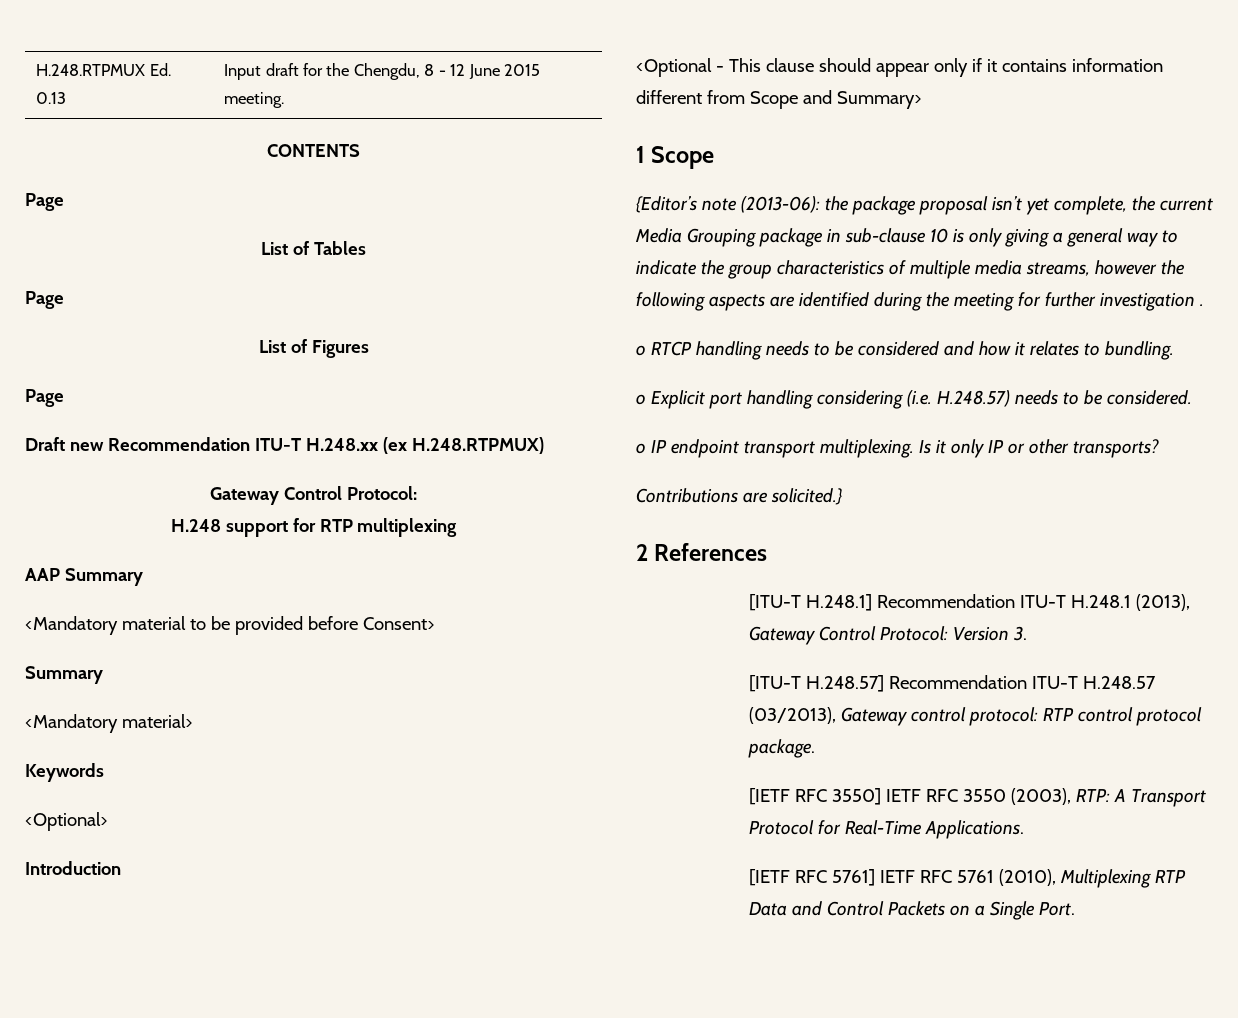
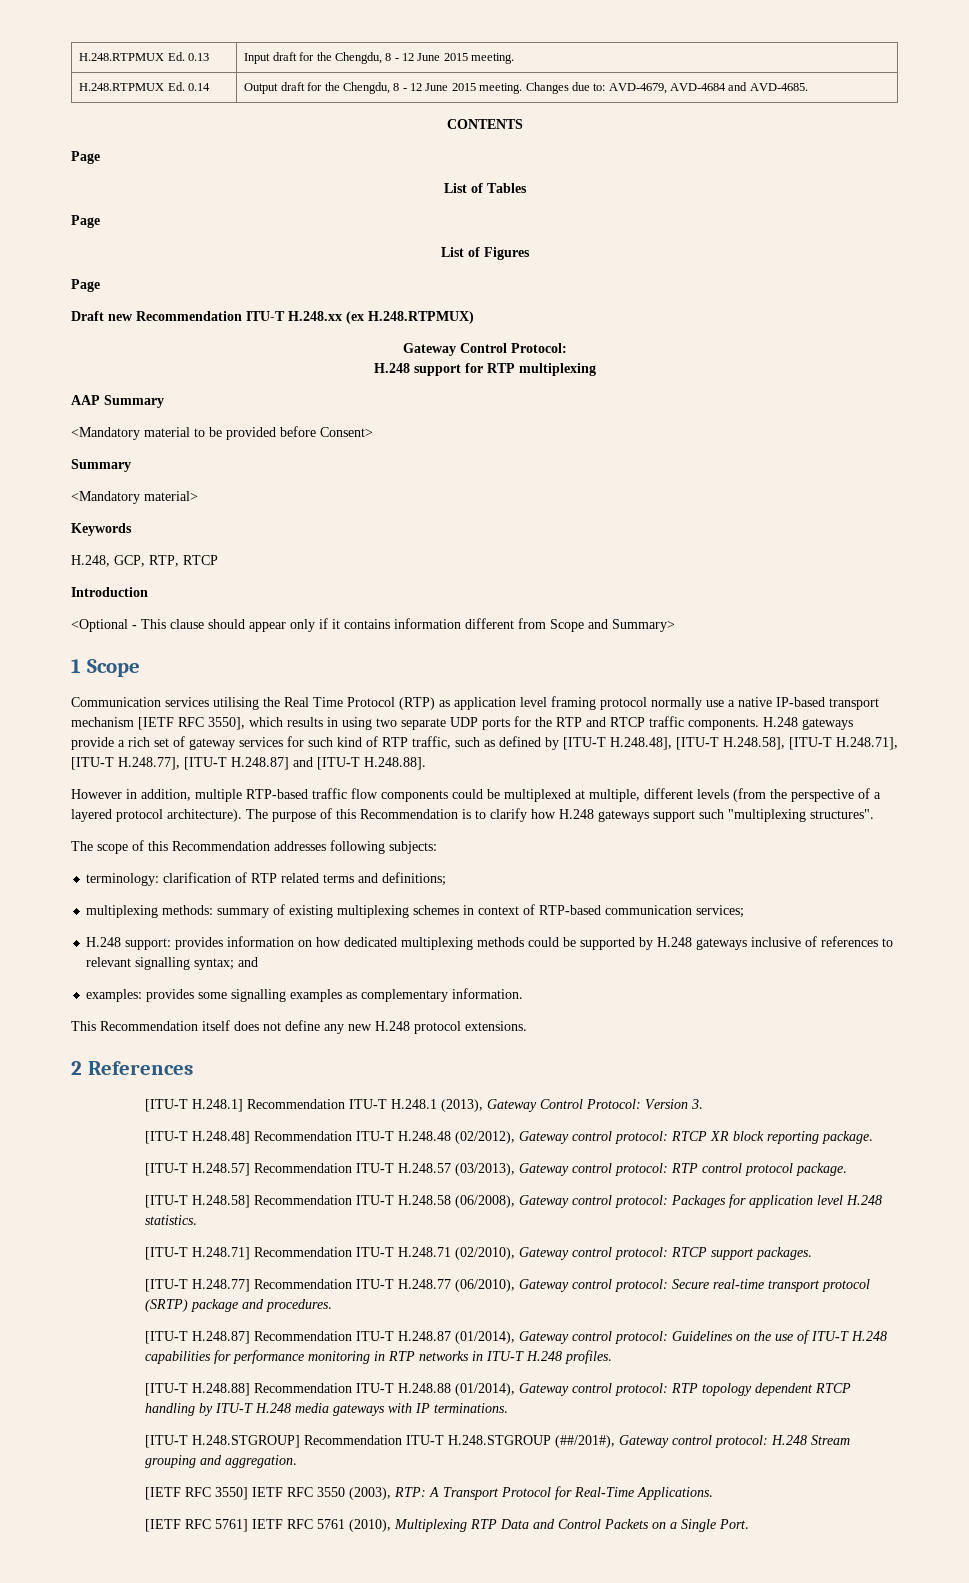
(285, 100) none -> [79,82,211,91] [244,82,808,94] // H.248.RTPMUX Ed. 0.14 | Output draft for the Chengdu, 8 - 12 June 2015 meeting. Changes due to: AVD-4679, AVD-4684 and AVD-4685.
[25,812,107,831] <Optional> -> [71,555,218,567] H.248, GCP, RTP, RTCP
[636,196,1213,215] [635,228,1178,247] [636,260,1185,279] [636,292,1204,311] [636,341,1174,360] [636,390,1192,409] [636,439,1159,458] [636,488,842,505] {Editor’s note (2013-06): the package proposal isn’t yet complete, the current Media Grouping package in sub-clause 10 is only giving a general way to indicate the group characteristics of multiple media streams, however the following aspects are identified during the meeting for further investigation . // o RTCP handling needs to be considered and how it relates to bundling. // o Explicit port handling considering (i.e. H.248.57) needs to be considered. // o IP endpoint transport multiplexing. Is it only IP or other transports? // Contributions are solicited.} -> [71,696,879,710] [71,716,853,730] [71,736,898,750] [71,757,426,770] [71,788,881,802] [71,808,874,822] [71,840,437,854] [86,872,447,886] [86,904,745,918] [86,936,894,950] [86,957,259,970] [86,988,524,1002] [71,1020,527,1034] Communication services utilising the Real Time Protocol (RTP) as application level framing protocol normally use a native IP-based transport mechanism [IETF RFC 3550], which results in using two separate UDP ports for the RTP and RTCP traffic components. H.248 gateways provide a rich set of gateway services for such kind of RTP traffic, such as defined by [ITU-T H.248.48], [ITU-T H.248.58], [ITU-T H.248.71], [ITU-T H.248.77], [ITU-T H.248.87] and [ITU-T H.248.88]. // However in addition, multiple RTP-based traffic flow components could be multiplexed at multiple, different levels (from the perspective of a layered protocol architecture). The purpose of this Recommendation is to clarify how H.248 gateways support such "multiplexing structures". // The scope of this Recommendation addresses following subjects: // terminology: clarification of RTP related terms and definitions; // multiplexing methods: summary of existing multiplexing schemes in context of RTP-based communication services; // H.248 support: provides information on how dedicated multiplexing methods could be supported by H.248 gateways inclusive of references to relevant signalling syntax; and // examples: provides some signalling examples as complementary information. // This Recommendation itself does not define any new H.248 protocol extensions.
(1028, 633) none -> [144,1131,873,1144] // [ITU-T H.248.48] Recommendation ITU-T H.248.48 (02/2012), Gateway control protocol: RTCP XR block reporting package.
(816, 748) none -> [144,1194,882,1208] [144,1215,197,1225] [144,1247,812,1260] [144,1279,870,1292] [144,1299,332,1312] [144,1330,887,1344] [144,1350,612,1364] [144,1383,851,1396] [144,1403,508,1416] [144,1435,850,1448] [144,1455,297,1468] // [ITU-T H.248.58] Recommendation ITU-T H.248.58 (06/2008), Gateway control protocol: Packages for application level H.248 statistics. // [ITU-T H.248.71] Recommendation ITU-T H.248.71 (02/2010), Gateway control protocol: RTCP support packages. // [ITU-T H.248.77] Recommendation ITU-T H.248.77 (06/2010), Gateway control protocol: Secure real-time transport protocol (SRTP) package and procedures. // [ITU-T H.248.87] Recommendation ITU-T H.248.87 (01/2014), Gateway control protocol: Guidelines on the use of ITU-T H.248 capabilities for performance monitoring in RTP networks in ITU-T H.248 profiles. // [ITU-T H.248.88] Recommendation ITU-T H.248.88 (01/2014), Gateway control protocol: RTP topology dependent RTCP handling by ITU-T H.248 media gateways with IP terminations. // [ITU-T H.248.STGROUP] Recommendation ITU-T H.248.STGROUP (##/201#), Gateway control protocol: H.248 Stream grouping and aggregation.

